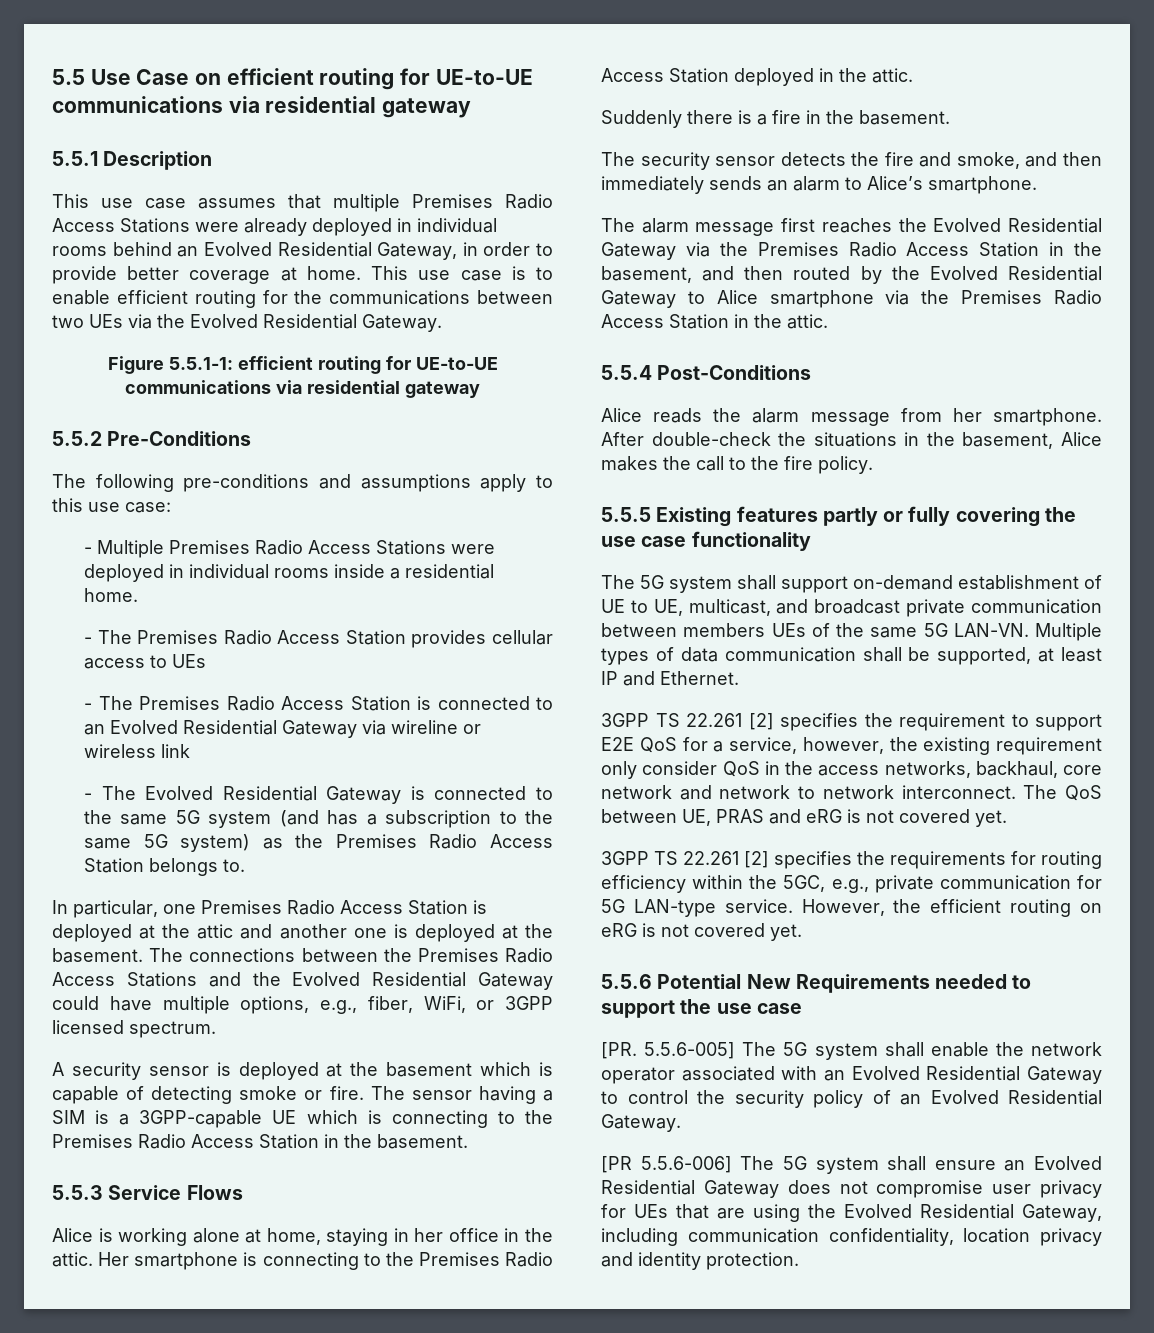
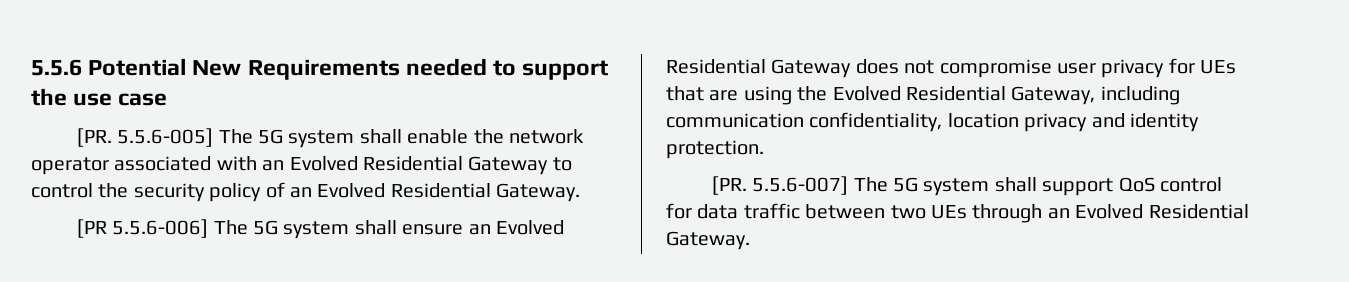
[52,68,533,90] [52,96,472,118] [52,151,213,170] [52,194,553,212] [52,218,497,236] [52,242,553,260] [52,266,553,284] [52,290,553,308] [52,314,442,332] [107,356,498,374] [125,380,480,398] [52,431,252,446] [52,474,554,492] [52,498,171,513] [84,540,496,558] [84,564,495,582] [84,588,139,602] [84,630,553,648] [84,654,207,669] [84,696,553,711] [84,720,482,738] [84,744,191,758] [84,786,553,804] [84,810,553,828] [84,834,553,852] [84,858,246,876] [52,900,487,918] [52,924,554,942] [52,948,553,963] [52,972,553,990] [52,996,553,1014] [52,1020,216,1038] [52,1062,554,1080] [52,1086,553,1104] [52,1110,553,1128] [52,1134,468,1149] [52,1185,243,1200] [52,1228,553,1246] [52,1252,553,1270] [601,68,913,86] [601,110,950,128] [601,152,1102,170] [601,176,1037,194] [601,218,1102,236] [601,242,1102,260] [601,266,1102,284] [601,290,1102,308] [601,314,828,329] [601,365,812,380] [601,408,1102,426] [601,432,1102,449] [601,456,873,474] [601,506,1076,527] [601,531,811,551] [601,575,1102,593] [601,599,1102,617] [601,623,1102,641] [601,647,1102,665] [601,671,739,686] [601,713,1102,731] [601,737,1102,755] [601,761,1102,779] [601,785,1102,801] [601,809,1007,827] [601,851,1102,869] [601,875,1102,893] [601,899,1102,917] [601,923,802,941] 5.5 Use Case on efficient routing for UE-to-UE communications via residential gateway // 5.5.1 Description // This use case assumes that multiple Premises Radio Access Stations were already deployed in individual rooms behind an Evolved Residential Gateway, in order to provide better coverage at home. This use case is to enable efficient routing for the communications between two UEs via the Evolved Residential Gateway. // Figure 5.5.1-1: efficient routing for UE-to-UE communications via residential gateway // 5.5.2 Pre-Conditions // The following pre-conditions and assumptions apply to this use case: // - Multiple Premises Radio Access Stations were deployed in individual rooms inside a residential home. // - The Premises Radio Access Station provides cellular access to UEs // - The Premises Radio Access Station is connected to an Evolved Residential Gateway via wireline or wireless link // - The Evolved Residential Gateway is connected to the same 5G system (and has a subscription to the same 5G system) as the Premises Radio Access Station belongs to. // In particular, one Premises Radio Access Station is deployed at the attic and another one is deployed at the basement. The connections between the Premises Radio Access Stations and the Evolved Residential Gateway could have multiple options, e.g., fiber, WiFi, or 3GPP licensed spectrum. // A security sensor is deployed at the basement which is capable of detecting smoke or fire. The sensor having a SIM is a 3GPP-capable UE which is connecting to the Premises Radio Access Station in the basement. // 5.5.3 Service Flows // Alice is working alone at home, staying in her office in the attic. Her smartphone is connecting to the Premises Radio Access Station deployed in the attic. // Suddenly there is a fire in the basement. // The security sensor detects the fire and smoke, and then immediately sends an alarm to Alice’s smartphone. // The alarm message first reaches the Evolved Residential Gateway via the Premises Radio Access Station in the basement, and then routed by the Evolved Residential Gateway to Alice smartphone via the Premises Radio Access Station in the attic. // 5.5.4 Post-Conditions // Alice reads the alarm message from her smartphone. After double-check the situations in the basement, Alice makes the call to the fire policy. // 5.5.5 Existing features partly or fully covering the use case functionality // The 5G system shall support on-demand establishment of UE to UE, multicast, and broadcast private communication between members UEs of the same 5G LAN-VN. Multiple types of data communication shall be supported, at least IP and Ethernet. // 3GPP TS 22.261 [2] specifies the requirement to support E2E QoS for a service, however, the existing requirement only consider QoS in the access networks, backhaul, core network and network to network interconnect. The QoS between UE, PRAS and eRG is not covered yet. // 3GPP TS 22.261 [2] specifies the requirements for routing efficiency within the 5GC, e.g., private communication for 5G LAN-type service. However, the efficient routing on eRG is not covered yet. // -> (31, 67) none
(799, 1261) none -> [711,176,1222,196] [666,203,1249,223] [666,231,750,250] // [PR. 5.5.6-007] The 5G system shall support QoS control for data traffic between two UEs through an Evolved Residential Gateway.

